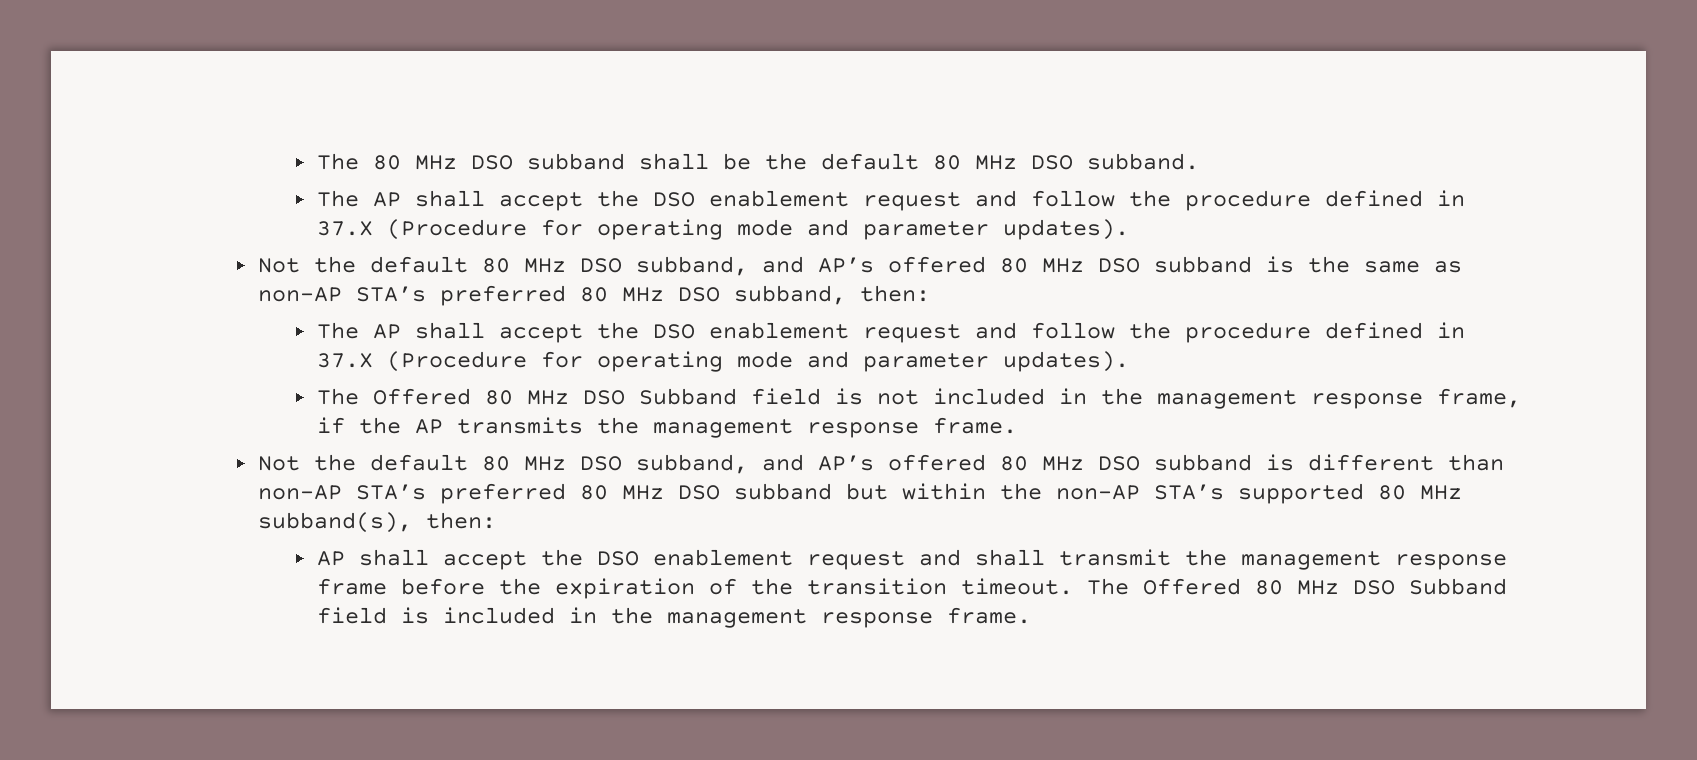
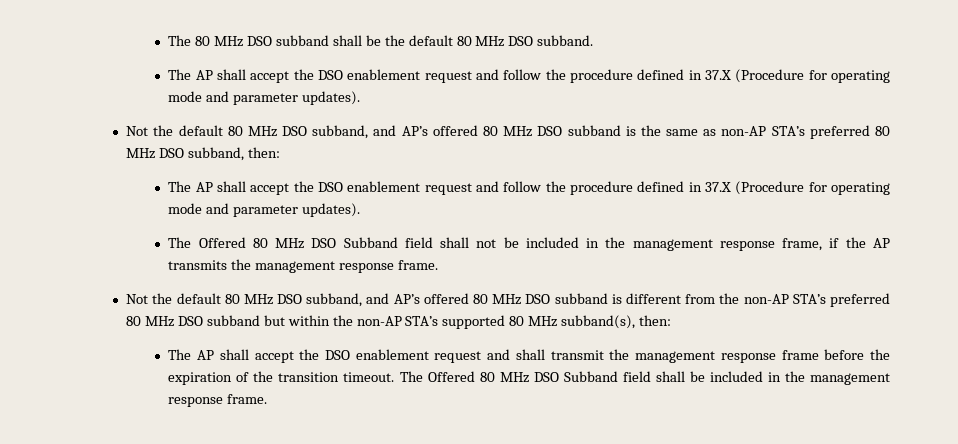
[835,388,920,405] is not -> [440,237,519,248] shall not be
[1447,454,1504,471] than -> [685,293,740,304] from the
(496, 520) none -> [168,349,192,360] The
[401,607,430,624] is -> [655,371,705,382] shall be

